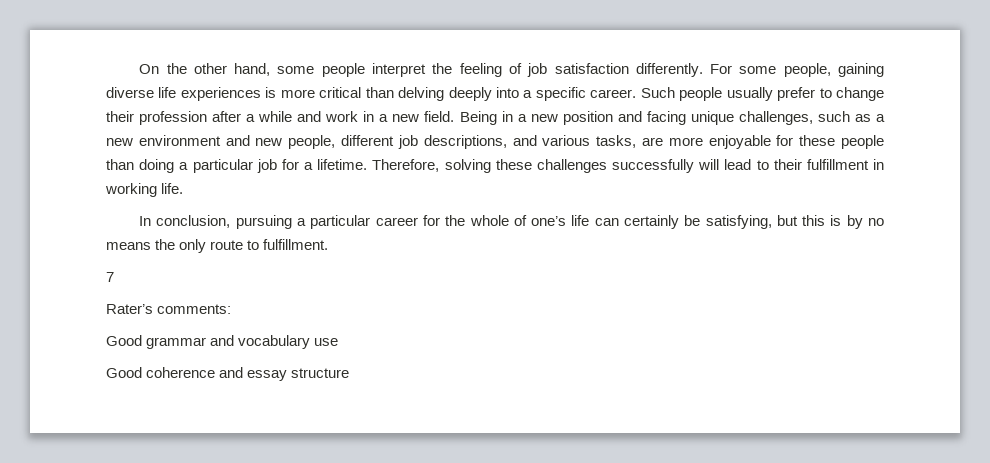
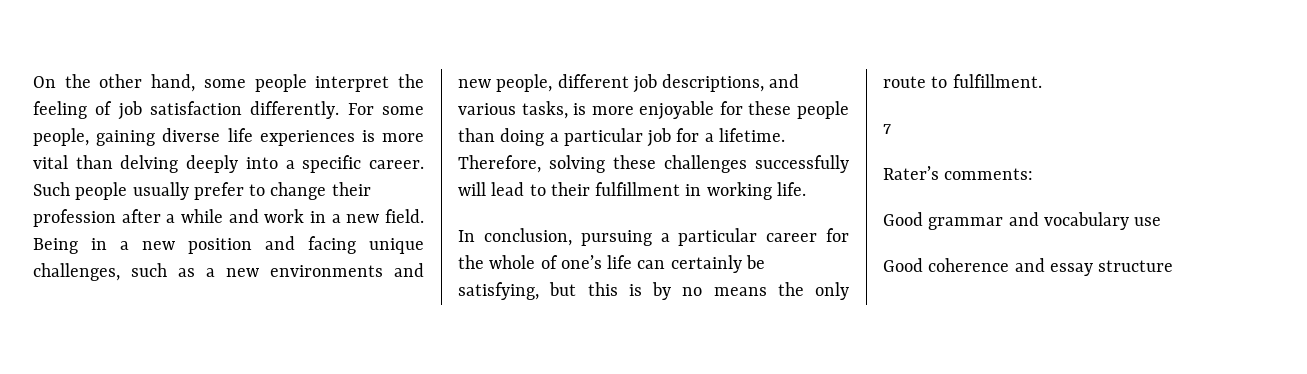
[319,87,362,98] critical -> [33,155,68,169] vital
[138,135,221,146] environment -> [270,265,383,277] environments
[641,137,663,146] are -> [573,103,587,115] is

